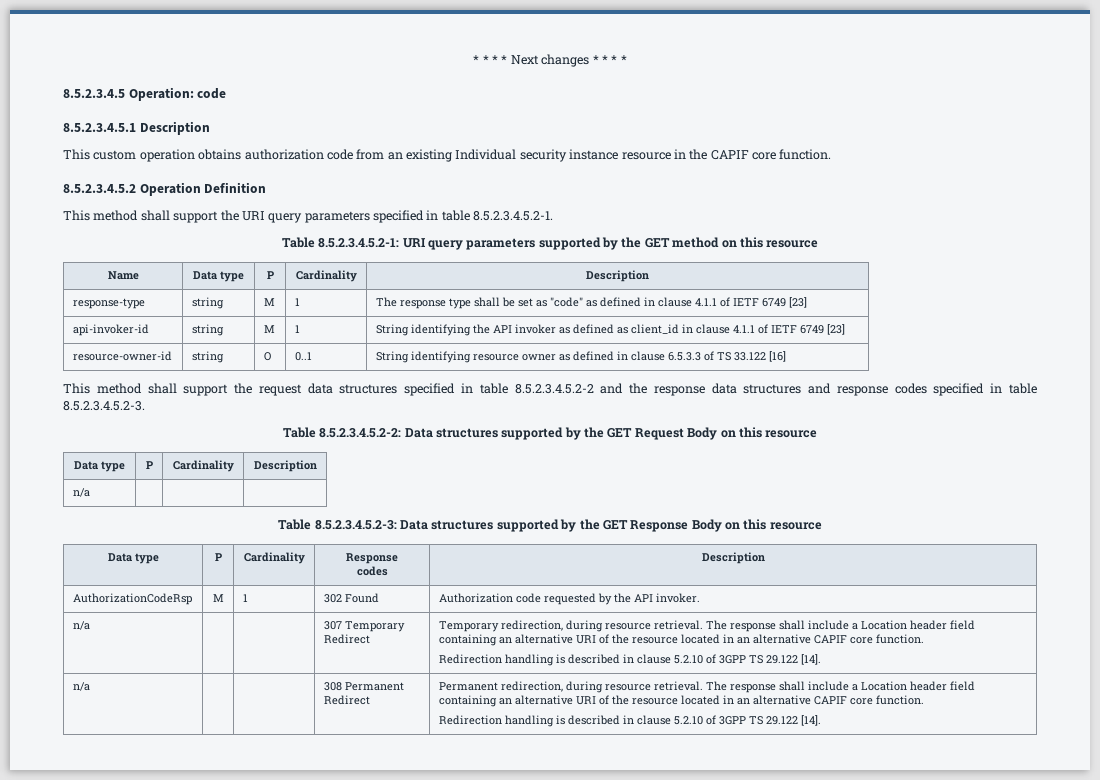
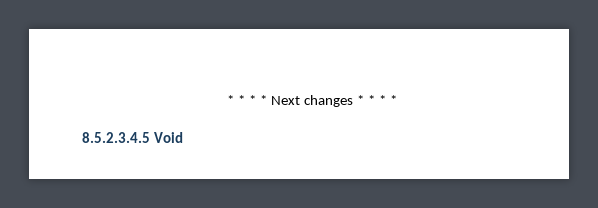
[128,87,227,101] [63,121,210,135] [63,149,832,162] [63,182,267,196] [63,210,554,223] [281,237,819,250] [107,271,139,280] [193,271,244,282] [266,271,274,279] [295,270,357,282] [586,270,649,282] [72,298,145,309] [191,297,224,309] [263,298,275,306] [294,298,300,306] [375,297,807,309] [72,324,149,336] [191,324,224,336] [263,325,275,333] [294,325,300,333] [375,324,845,336] [72,351,172,361] [191,351,224,363] [263,352,271,361] [294,352,312,361] [375,351,786,363] [63,383,1037,396] [63,401,145,411] [282,427,818,440] [74,461,125,472] [145,461,153,469] [172,460,234,472] [253,460,317,472] [72,488,90,497] [278,519,822,532] [107,553,159,564] [214,553,222,561] [243,552,305,564] [346,553,398,564] [356,566,388,576] [701,552,765,564] [72,593,192,605] [212,594,224,602] [242,594,248,602] [323,593,379,603] [438,593,700,605] [72,621,90,630] [323,621,405,632] [323,634,370,644] [438,620,975,632] [438,634,924,646] [438,654,821,666] [72,682,90,691] [323,682,404,691] [323,695,370,705] [438,681,975,693] [438,695,924,707] [438,715,821,727] Operation: code // 8.5.2.3.4.5.1 Description // This custom operation obtains authorization code from an existing Individual security instance resource in the CAPIF core function. // 8.5.2.3.4.5.2 Operation Definition // This method shall support the URI query parameters specified in table 8.5.2.3.4.5.2-1. // Table 8.5.2.3.4.5.2-1: URI query parameters supported by the GET method on this resource // Name | Data type | P | Cardinality | Description // response-type | string | M | 1 | The response type shall be set as "code" as defined in clause 4.1.1 of IETF 6749 [23] // api-invoker-id | string | M | 1 | String identifying the API invoker as defined as client_id in clause 4.1.1 of IETF 6749 [23] // resource-owner-id | string | O | 0..1 | String identifying resource owner as defined in clause 6.5.3.3 of TS 33.122 [16] // This method shall support the request data structures specified in table 8.5.2.3.4.5.2-2 and the response data structures and response codes specified in table 8.5.2.3.4.5.2-3. // Table 8.5.2.3.4.5.2-2: Data structures supported by the GET Request Body on this resource // Data type | P | Cardinality | Description // n/a | | | // Table 8.5.2.3.4.5.2-3: Data structures supported by the GET Response Body on this resource // Data type | P | Cardinality | Response // codes | Description // AuthorizationCodeRsp | M | 1 | 302 Found | Authorization code requested by the API invoker. // n/a | | | 307 Temporary Redirect | Temporary redirection, during resource retrieval. The response shall include a Location header field containing an alternative URI of the resource located in an alternative CAPIF core function. // Redirection handling is described in clause 5.2.10 of 3GPP TS 29.122 [14]. // n/a | | | 308 Permanent Redirect | Permanent redirection, during resource retrieval. The response shall include a Location header field containing an alternative URI of the resource located in an alternative CAPIF core function. // Redirection handling is described in clause 5.2.10 of 3GPP TS 29.122 [14]. -> [153,132,183,143] Void

